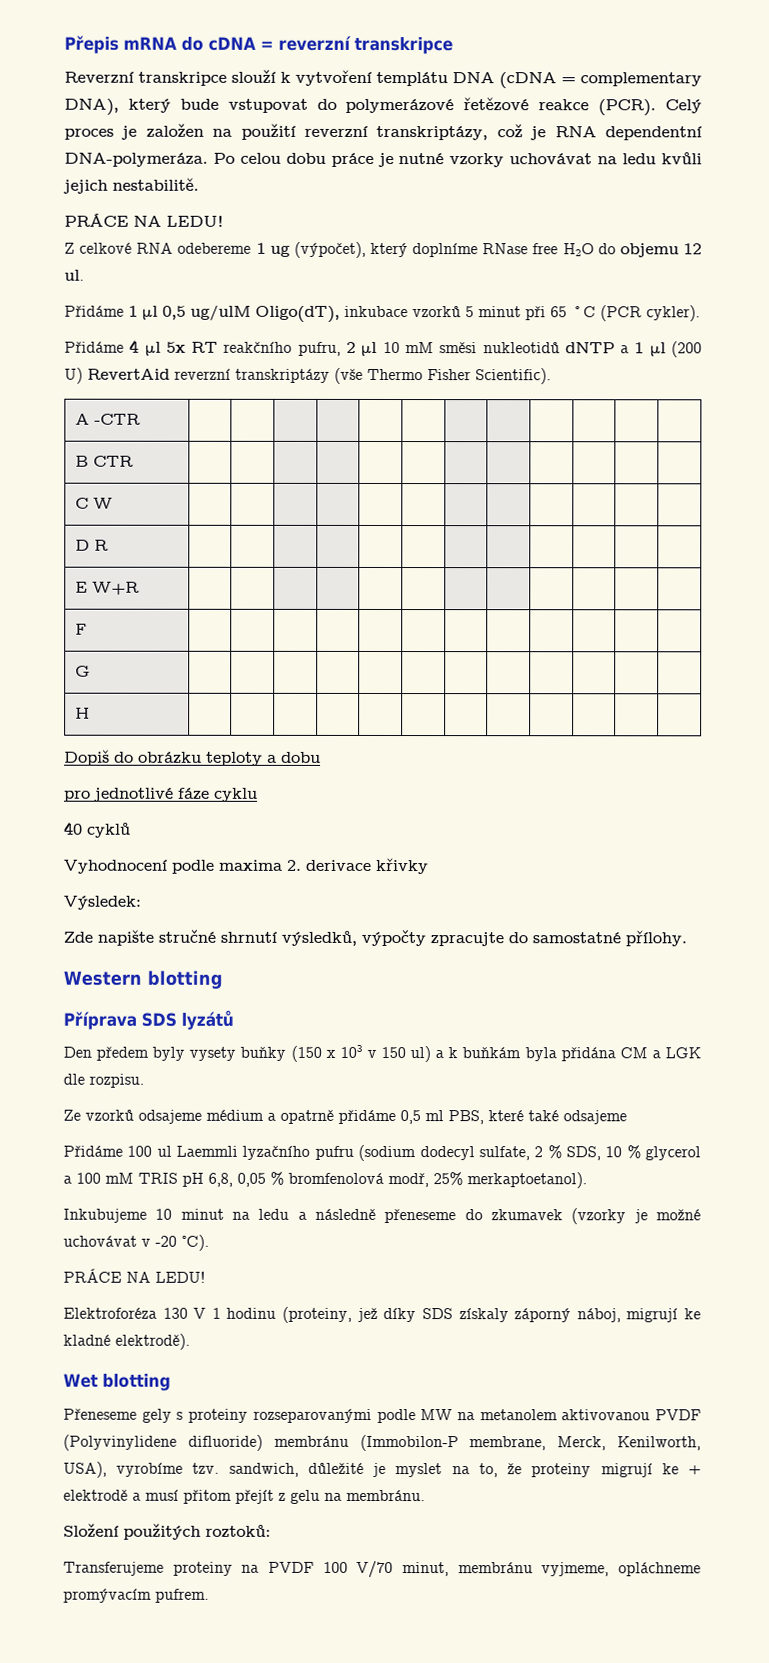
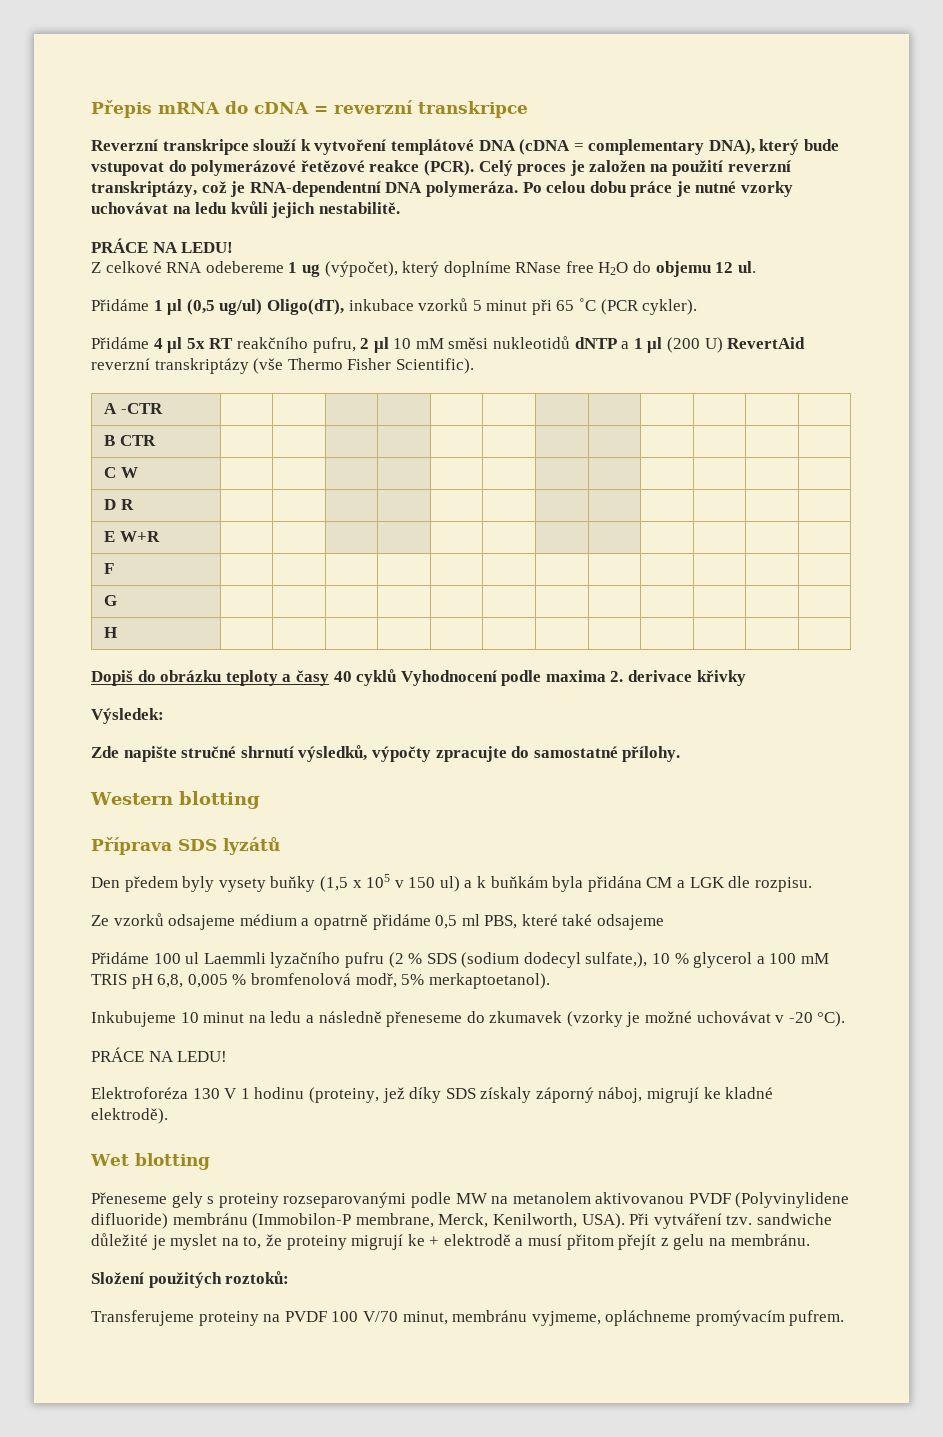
[376,71,448,87] templátu -> [390,139,474,155] templátové
[554,126,702,141] [64,152,208,167] RNA dependentní DNA-polymeráza. -> [249,181,518,197] RNA-dependentní DNA polymeráza.
[162,304,251,321] 0,5 ug/ulM -> [186,299,263,315] (0,5 ug/ul)
[281,751,321,763] [64,787,258,802] dobu // pro jednotlivé fáze cyklu // -> [295,670,329,686] časy
(131, 830) // -> (397, 677) none
[290,1044,363,1062] (150 x 103 -> [319,874,391,892] (1,5 x 105
[358,1144,601,1162] (sodium dodecyl sulfate, 2 % SDS, -> [388,952,648,968] (2 % SDS (sodium dodecyl sulfate,),
[237,1172,266,1187] 0,05 -> [187,974,228,988] 0,005
[433,1172,463,1186] 25% -> [401,974,425,985] 5%
[63,1461,299,1478] USA), vyrobíme tzv. sandwich, -> [581,1213,832,1229] USA). Při vytváření tzv. sandwiche

